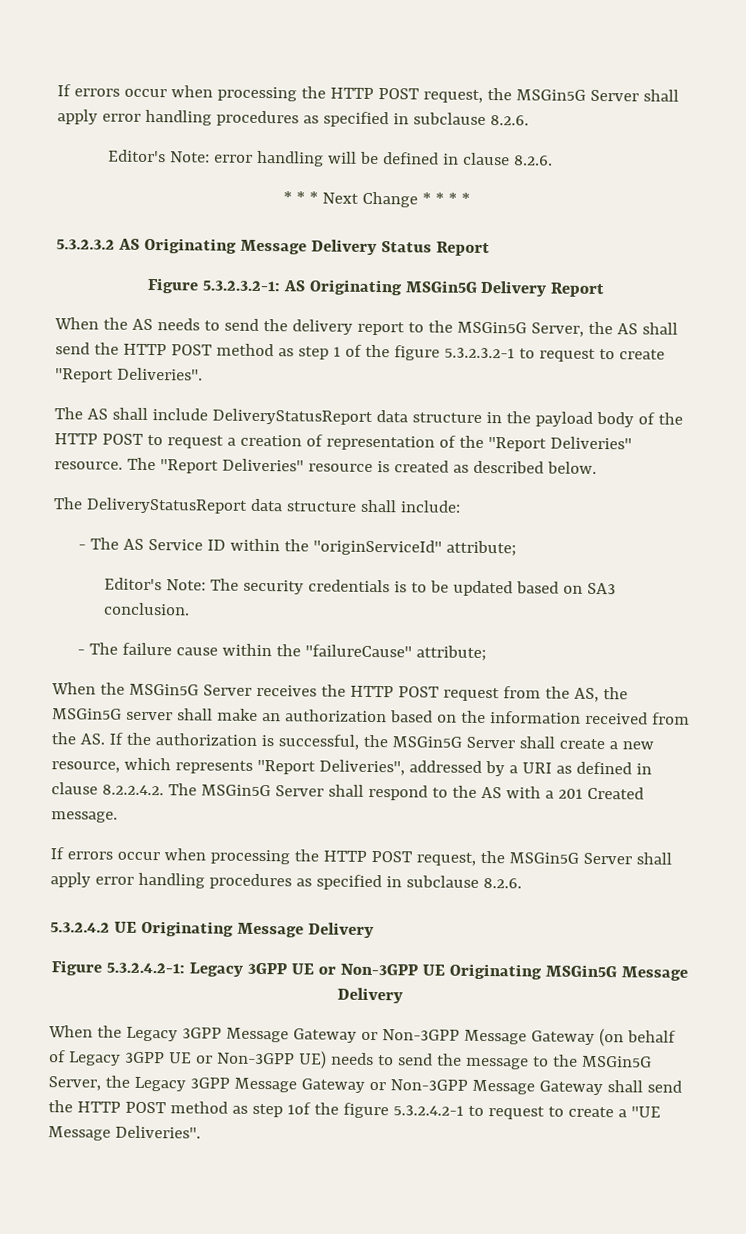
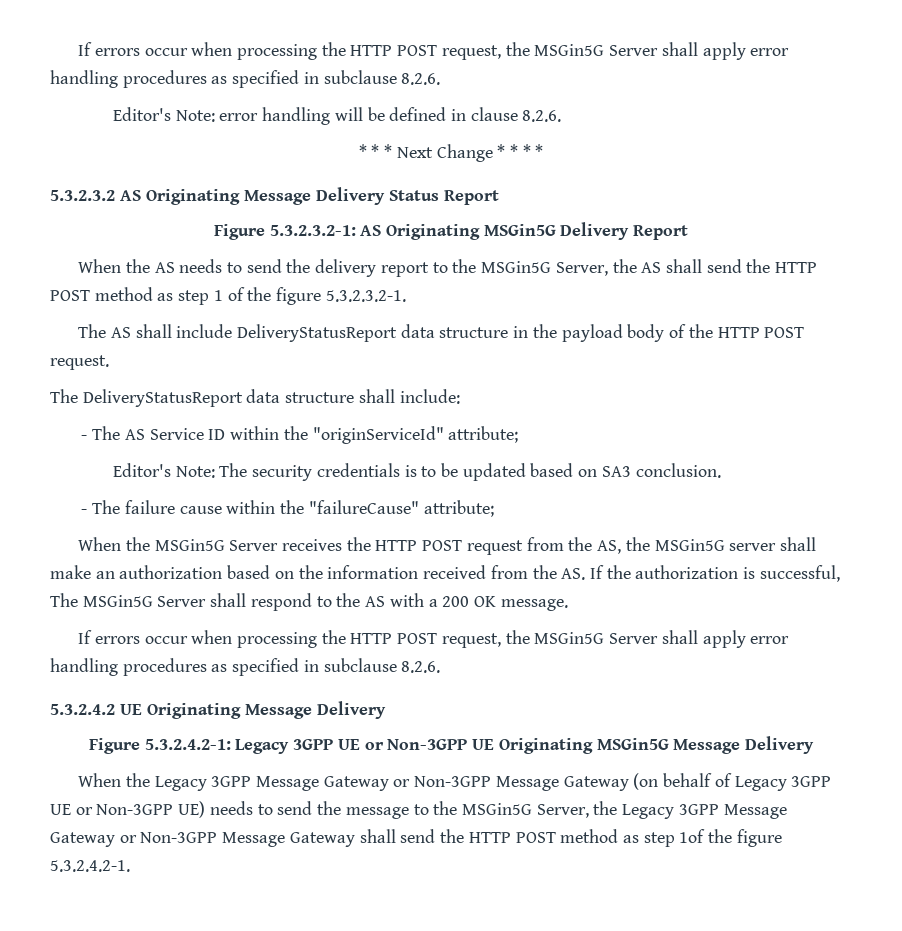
[443,347,665,362] [55,367,203,383] 5.3.2.3.2-1 to request to create "Report Deliveries". -> [325,290,406,302] 5.3.2.3.2-1.
[146,434,632,452] [54,457,597,474] to request a creation of representation of the "Report Deliveries" resource. The "Report Deliveries" resource is created as described below. -> [50,355,109,370] request.
[362,734,654,750] [51,757,652,777] [51,782,164,796] the MSGin5G Server shall create a new resource, which represents "Report Deliveries", addressed by a URI as defined in clause 8.2.2.4.2. -> (840, 573) none
[557,786,644,800] 201 Created -> [442,596,496,607] 200 OK
[392,1105,661,1120] [48,1125,201,1141] 5.3.2.4.2-1 to request to create a "UE Message Deliveries". -> [50,860,130,872] 5.3.2.4.2-1.

